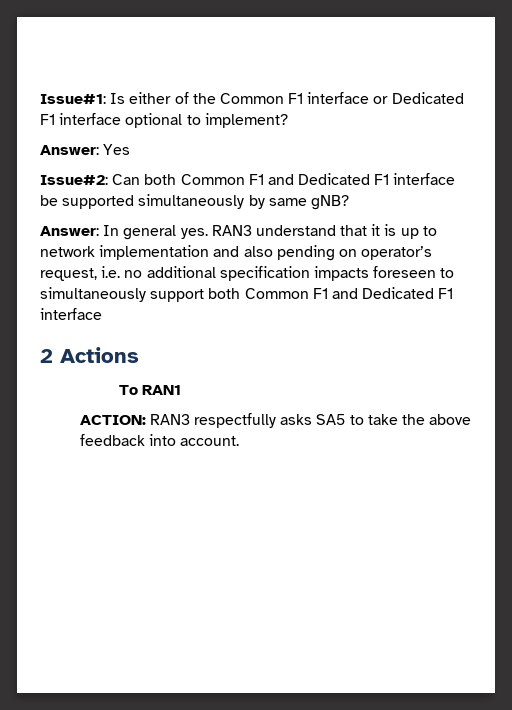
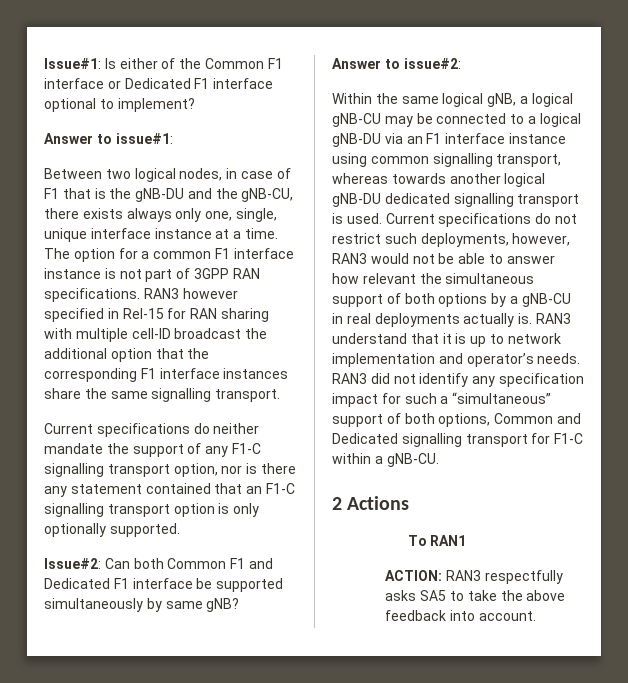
[40,144,131,155] Answer: Yes -> [44,133,173,144] [44,168,291,182] [44,188,294,202] [44,208,277,222] [44,228,278,242] [44,248,294,262] [44,268,260,282] [44,288,238,302] [44,308,269,322] [44,328,268,342] [44,348,210,362] [44,368,289,382] [44,388,281,402] [44,423,260,437] [44,443,261,457] [44,463,296,477] [44,483,295,497] [44,503,260,517] [44,523,180,537] Answer to issue#1: // Between two logical nodes, in case of F1 that is the gNB-DU and the gNB-CU, there exists always only one, single, unique interface instance at a time. The option for a common F1 interface instance is not part of 3GPP RAN specifications. RAN3 however specified in Rel-15 for RAN sharing with multiple cell-ID broadcast the additional option that the corresponding F1 interface instances share the same signalling transport. // Current specifications do neither mandate the support of any F1-C signalling transport option, nor is there any statement contained that an F1-C signalling transport option is only optionally supported.
[40,225,208,240] Answer: In general yes. -> [332,58,461,69] [332,93,573,107] [332,113,581,127] [332,133,566,147] [332,153,562,167] [332,173,546,187] [332,193,580,207] [332,213,577,227] [332,233,571,247] [332,253,555,264] [332,273,535,284] [332,293,571,307] [332,313,533,327] Answer to issue#2: // Within the same logical gNB, a logical gNB-CU may be connected to a logical gNB-DU via an F1 interface instance using common signalling transport, whereas towards another logical gNB-DU dedicated signalling transport is used. Current specifications do not restrict such deployments, however, RAN3 would not be able to answer how relevant the simultaneous support of both options by a gNB-CU in real deployments actually is.
[243,245,433,261] [40,266,455,281] [40,287,454,302] [40,308,102,320] also pending on operator’s request, i.e. no additional specification impacts foreseen to simultaneously support both Common F1 and Dedicated F1 interface -> [466,353,581,367] [332,373,584,387] [332,392,552,407] [332,413,581,427] [332,433,584,447] [332,453,439,467] operator’s needs. RAN3 did not identify any specification impact for such a “simultaneous” support of both options, Common and Dedicated signalling transport for F1-C within a gNB-CU.

